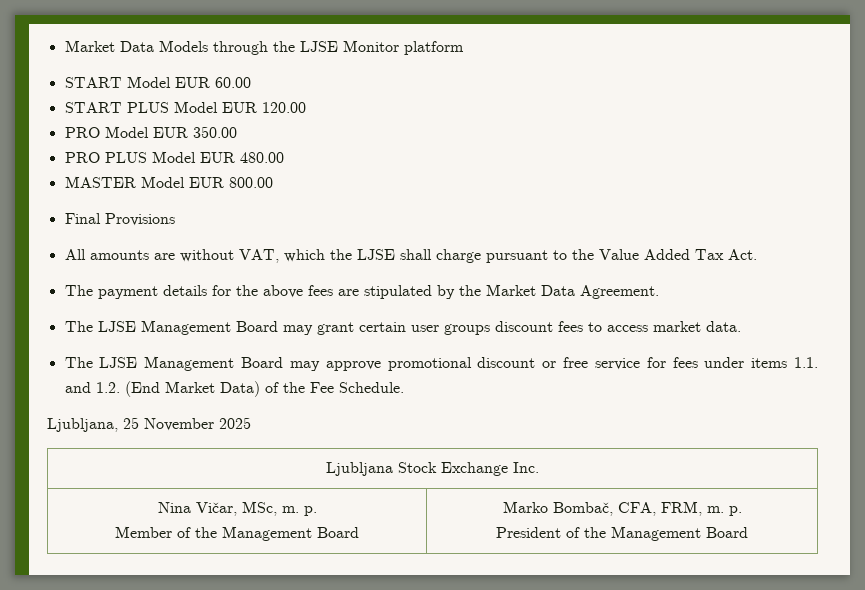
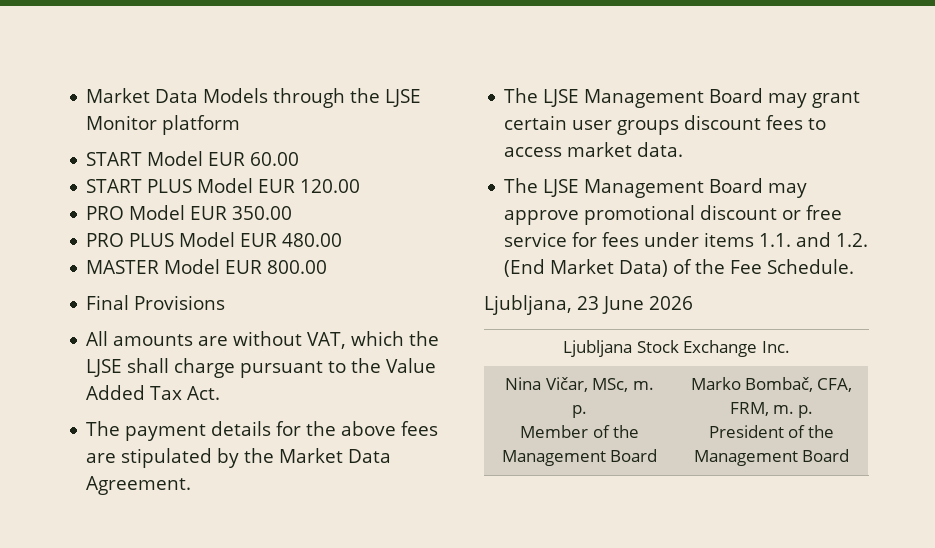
[123,417,251,431] 25 November 2025 -> [577,296,693,314] 23 June 2026

